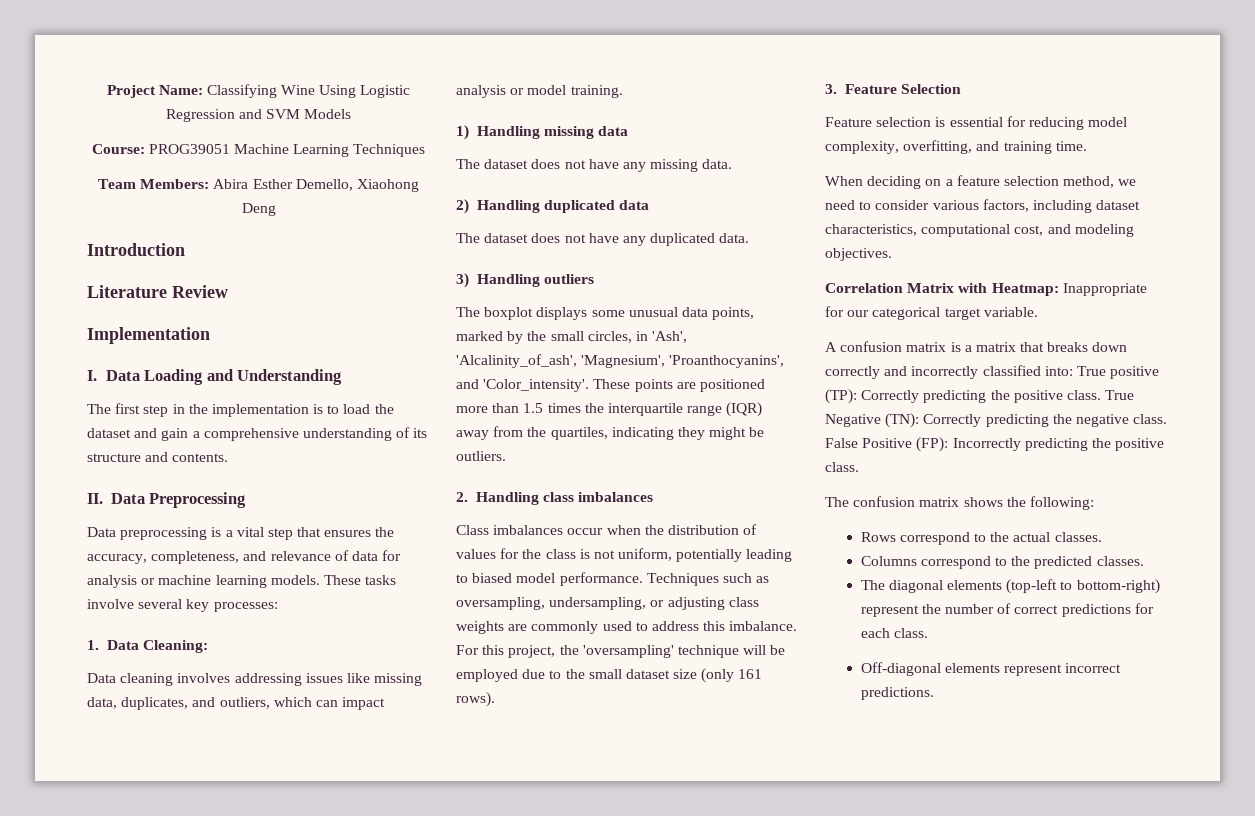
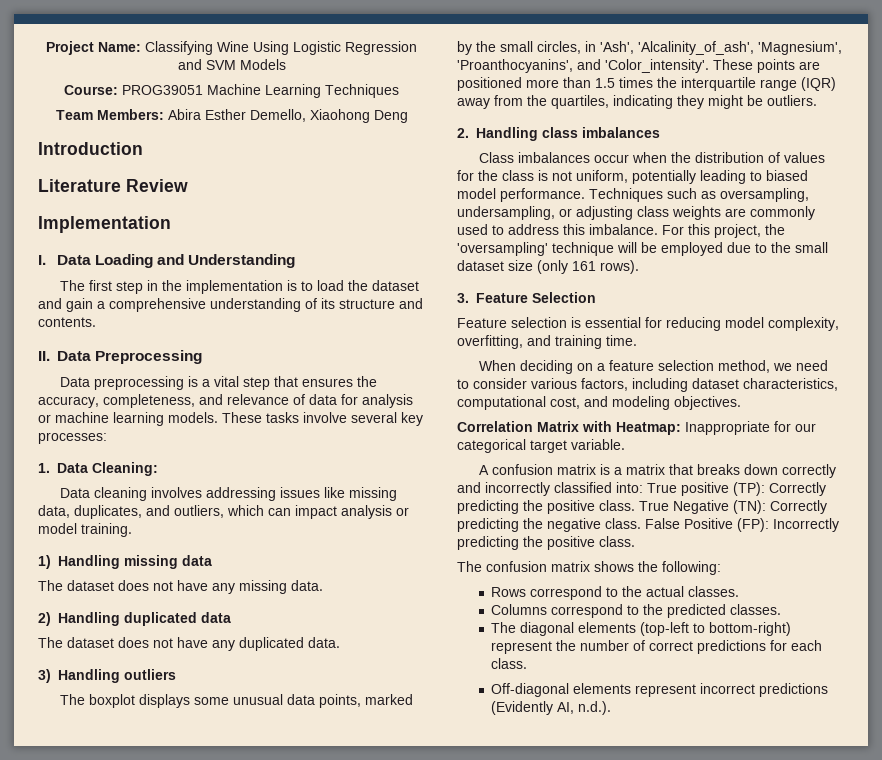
[860,687,934,700] predictions. -> [759,683,829,697] [491,701,612,715] predictions (Evidently AI, n.d.).

